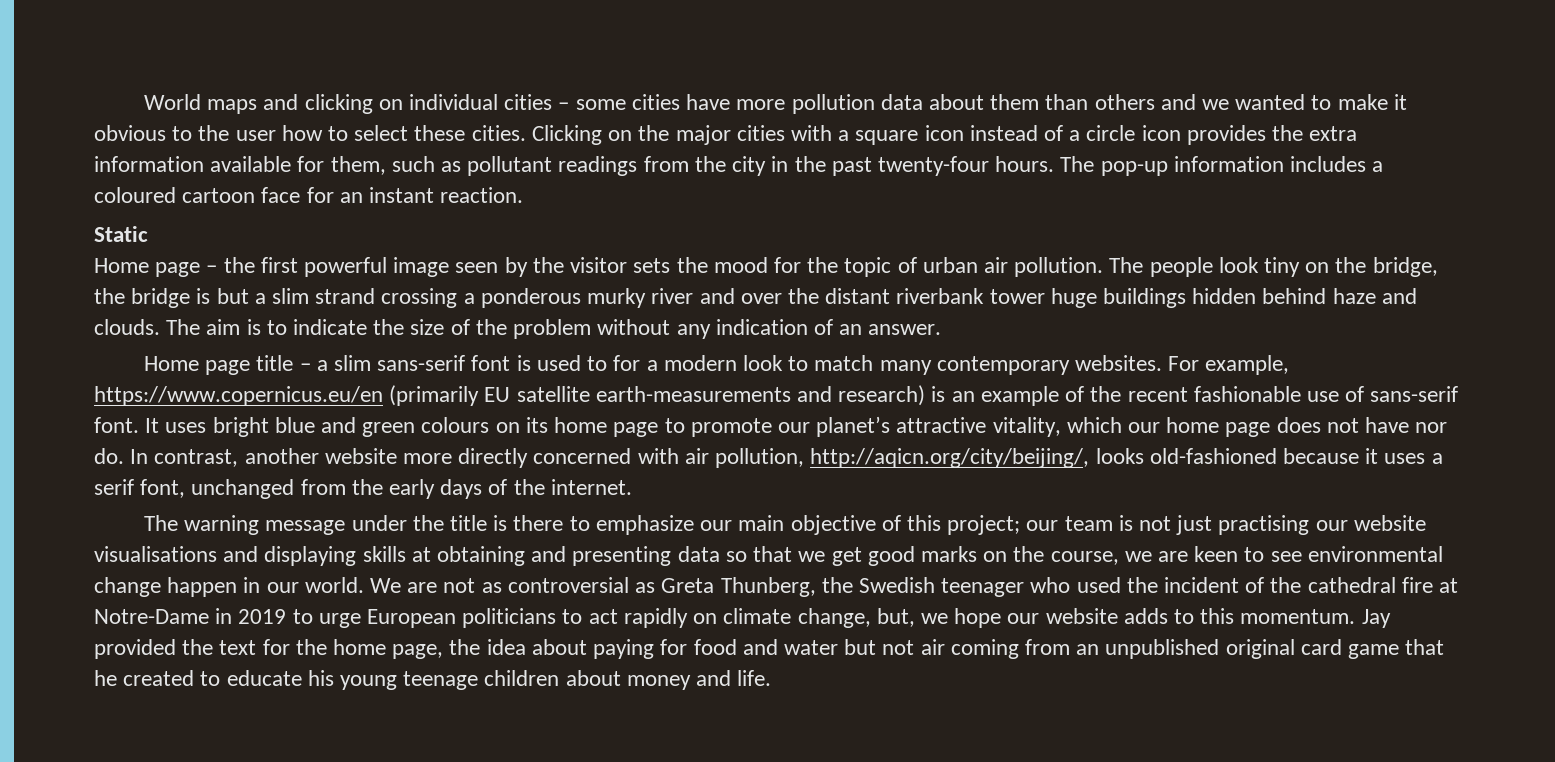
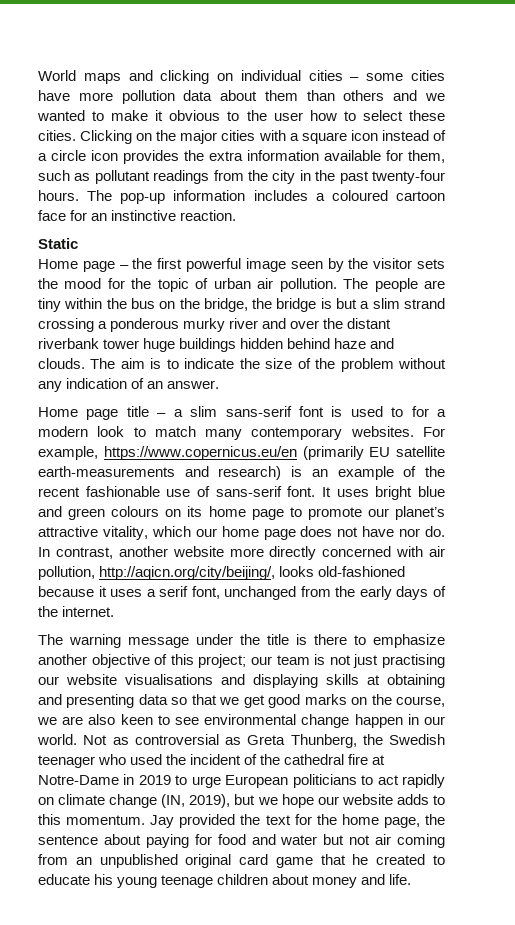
[369,187,435,203] instant -> [111,210,177,221] instinctive
[1218,257,1301,277] look tiny -> [424,280,445,289] [38,298,155,312] are tiny within the bus
[700,515,785,531] our main -> [38,654,87,665] another
(1188, 556) none -> [88,714,116,725] also
[370,578,476,593] We are not -> [83,735,108,745] Not
[797,608,915,628] change, but, -> [109,794,256,808] change (IN, 2019), but
[486,639,526,655] idea -> [38,835,98,845] sentence

